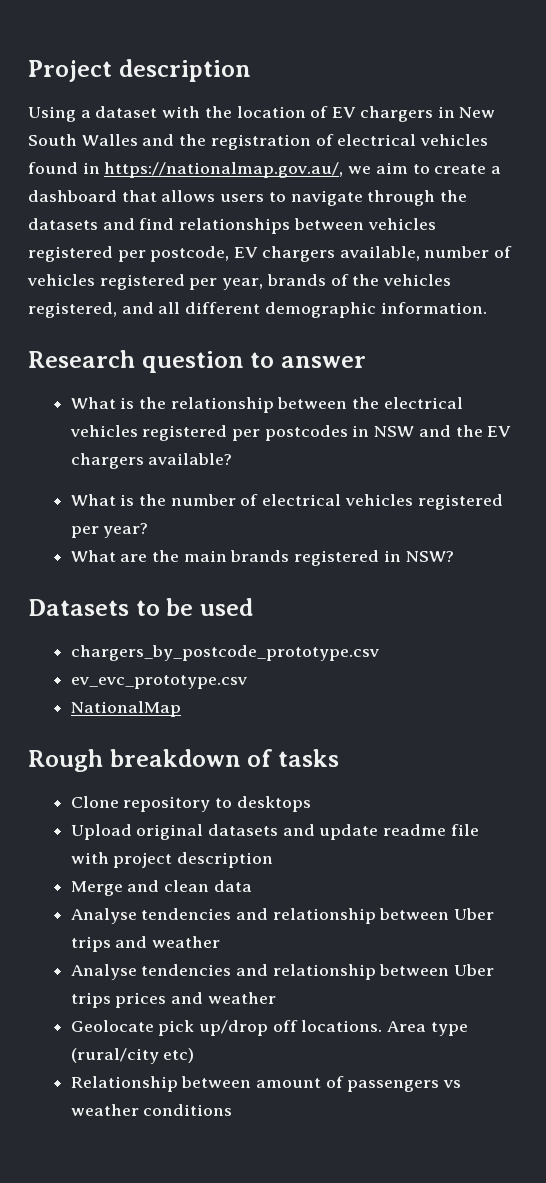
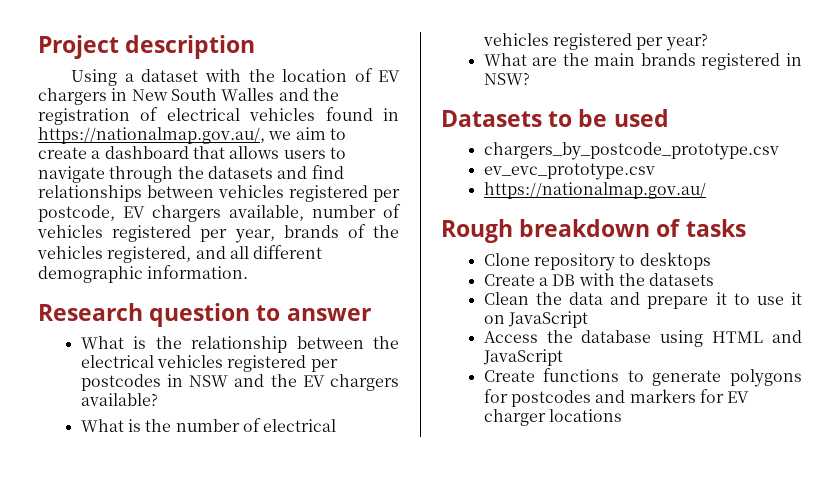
[70,701,181,717] NationalMap -> [483,182,706,199] https://nationalmap.gov.au/
[70,824,479,840] [70,852,273,868] [70,880,252,896] [70,908,495,924] [70,936,220,952] [70,964,495,980] [70,992,276,1008] [70,1020,468,1036] [70,1048,195,1064] [70,1076,462,1092] [70,1104,233,1116] Upload original datasets and update readme file with project description // Merge and clean data // Analyse tendencies and relationship between Uber trips and weather // Analyse tendencies and relationship between Uber trips prices and weather // Geolocate pick up/drop off locations. Area type (rural/city etc) // Relationship between amount of passengers vs weather conditions -> [483,273,715,286] [483,292,802,309] [483,311,589,328] [483,330,802,347] [482,349,563,366] [483,368,802,387] [483,389,750,407] [483,409,623,426] Create a DB with the datasets // Clean the data and prepare it to use it on JavaScript // Access the database using HTML and JavaScript // Create functions to generate polygons for postcodes and markers for EV charger locations

